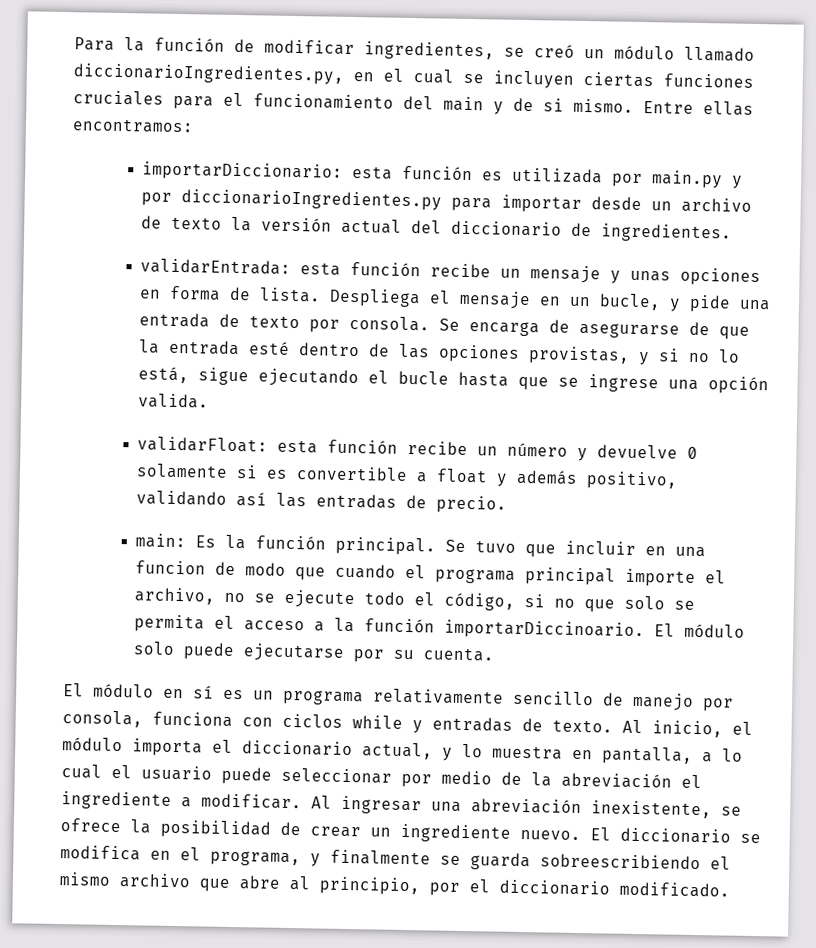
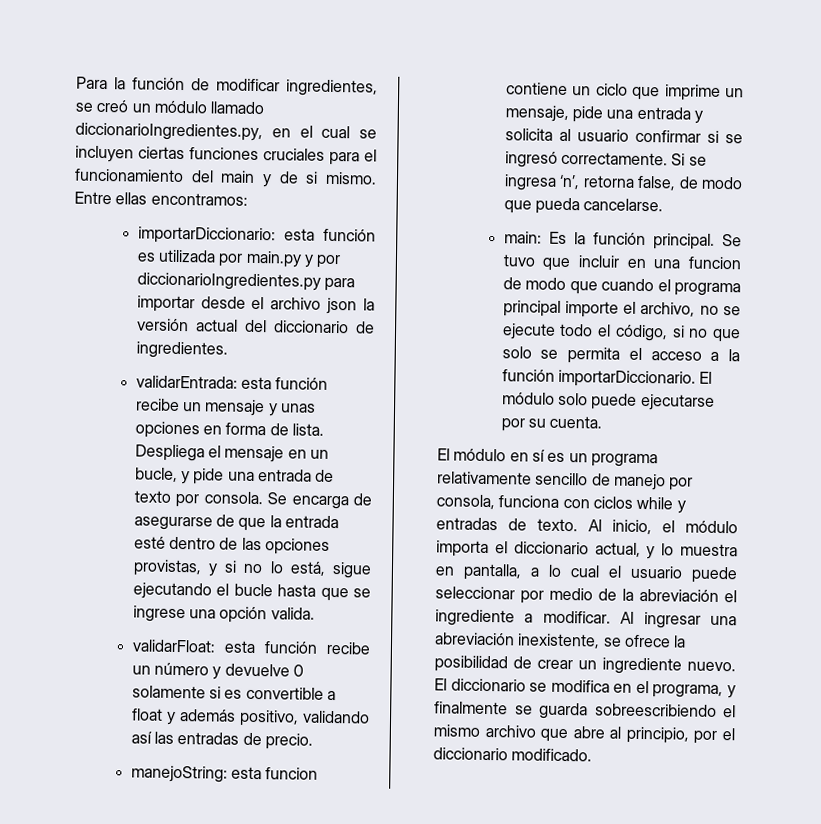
[650,197,752,213] [140,215,222,230] un archivo de texto -> [251,296,358,315] el archivo json
(507, 504) none -> [130,765,319,783] [505,82,744,101] [504,105,703,124] [504,128,743,144] [504,151,707,168] [503,174,743,191] [503,197,664,215] // manejoString: esta funcion contiene un ciclo que imprime un mensaje, pide una entrada y solicita al usuario confirmar si se ingresó correctamente. Si se ingresa ‘n’, retorna false, de modo que pueda cancelarse.
[443,619,645,641] importarDiccinoario. -> [557,369,696,388] importarDiccionario.

